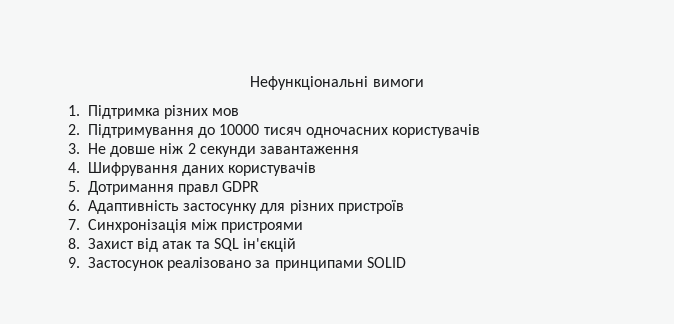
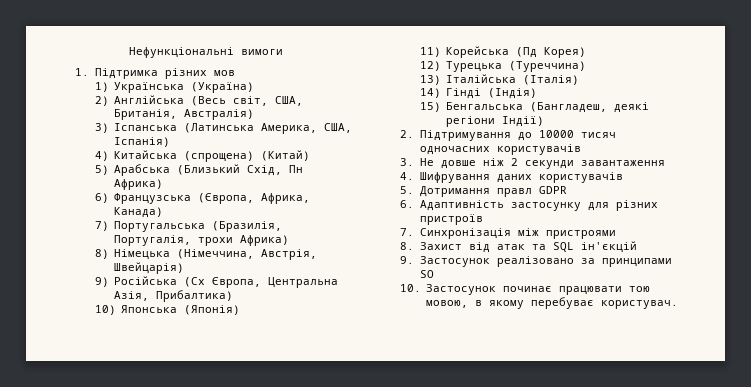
(240, 112) none -> [94,82,255,93] [94,95,304,106] [114,109,255,120] [94,123,353,134] [114,137,171,147] [94,150,311,162] [94,164,304,176] [114,179,164,190] [94,193,311,204] [114,207,164,218] [94,221,283,232] [114,235,290,246] [94,249,318,260] [114,262,185,274] [94,276,339,288] [114,290,234,302] [94,305,241,315] [419,46,587,58] [419,61,587,72] [419,74,580,85] [419,88,538,99] [419,102,650,113] [446,116,545,127] // 1) Українська (Україна) // 2) Англійська (Весь світ, США, Британія, Австралія) // 3) Іспанська (Латинська Америка, США, Іспанія) // 4) Китайська (спрощена) (Китай) // 5) Арабська (Близький Схід, Пн Африка) // 6) Французська (Європа, Африка, Канада) // 7) Португальська (Бразилія, Португалія, трохи Африка) // 8) Німецька (Німеччина, Австрія, Швейцарія) // 9) Російська (Сх Європа, Центральна Азія, Прибалтика) // 10) Японська (Японія) // 11) Корейська (Пд Корея) // 12) Турецька (Туреччина) // 13) Італійська (Італія) // 14) Гінді (Індія) // 15) Бенгальська (Бангладеш, деякі регіони Індії)
[367,257,407,268] SOLID -> [419,270,434,278] [399,284,651,295] [426,297,679,309] SO // 10. Застосунок починає працювати тою мовою, в якому перебуває користувач.

